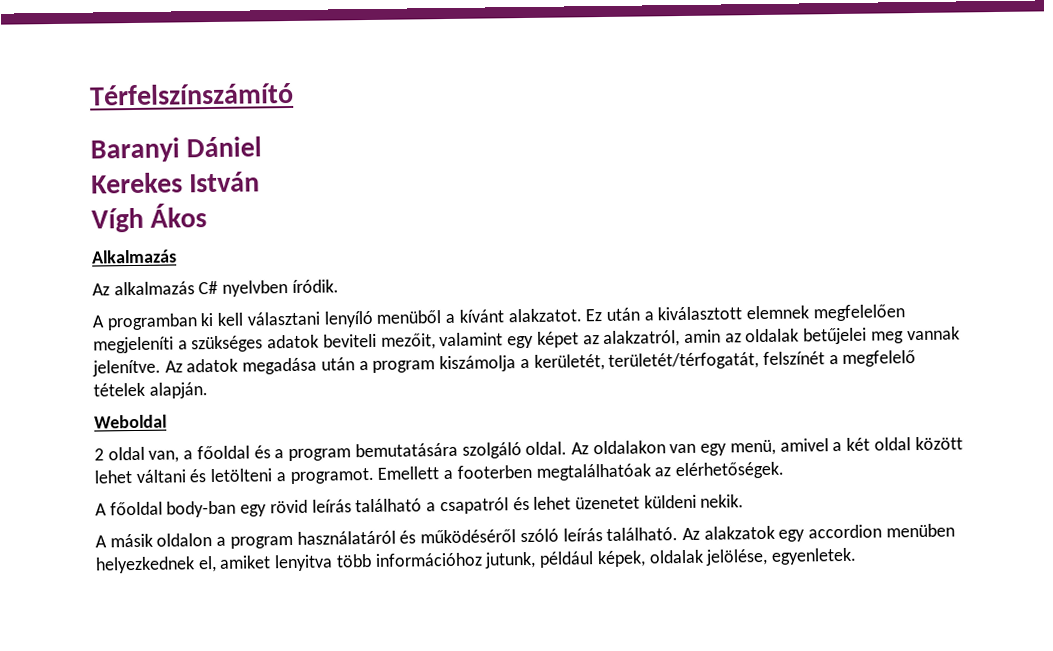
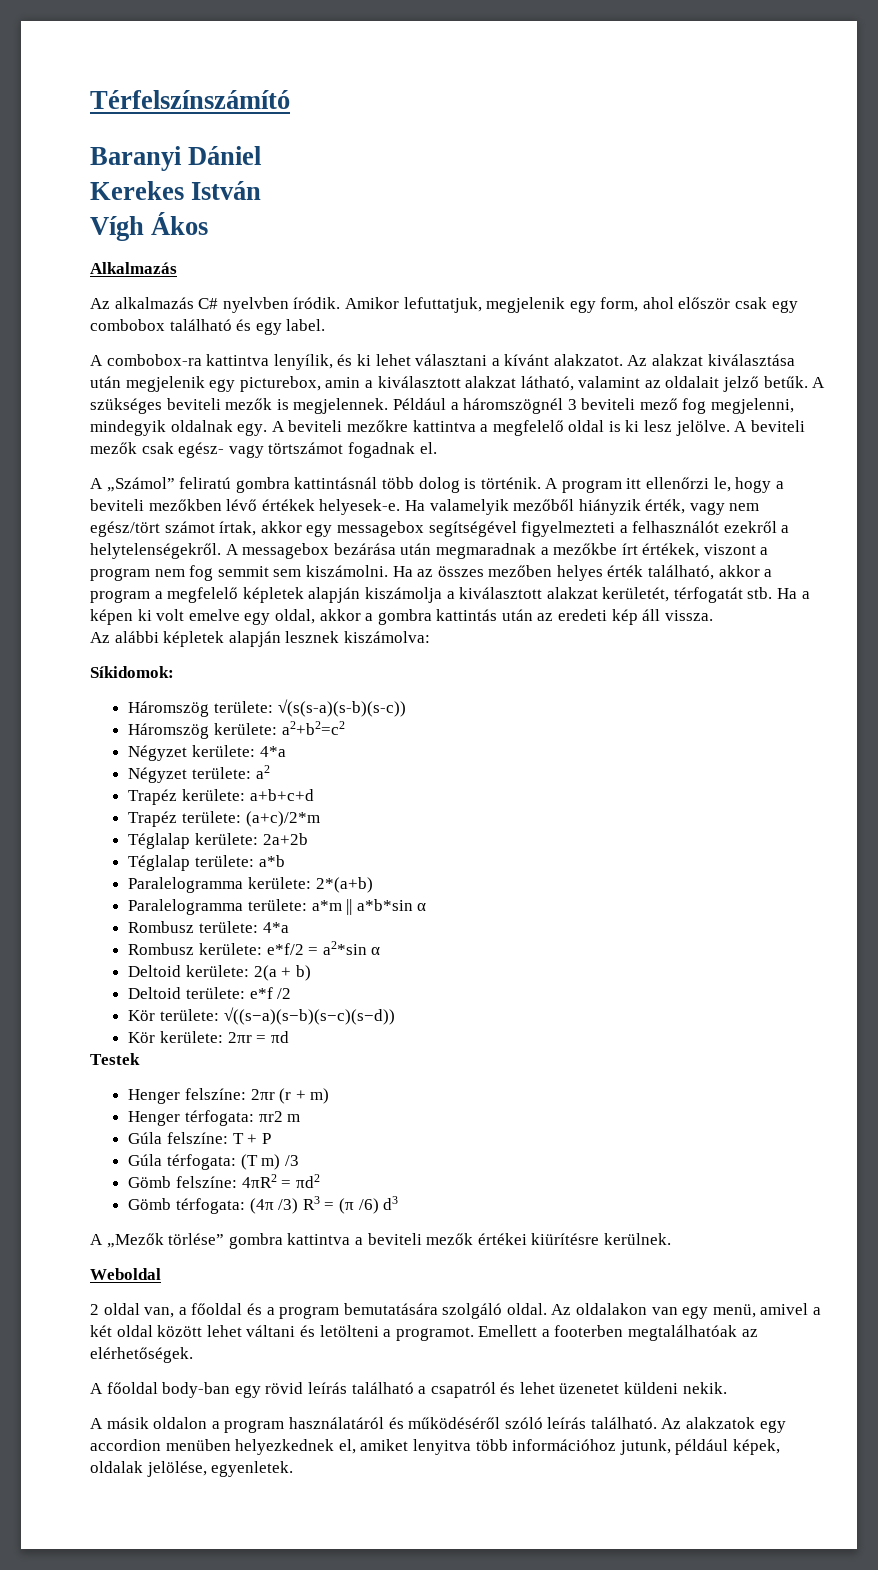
[92,304,905,331] [93,326,960,354] [92,350,917,377] [93,382,208,399] // A programban ki kell választani lenyíló menüből a kívánt alakzatot. Ez után a kiválasztott elemnek megfelelően megjeleníti a szükséges adatok beviteli mezőit, valamint egy képet az alakzatról, amin az oldalak betűjelei meg vannak jelenítve. Az adatok megadása után a program kiszámolja a kerületét, területét/térfogatát, felszínét a megfelelő tételek alapján. -> [344,297,798,313] [90,319,326,335] [90,354,795,370] [90,376,826,392] [90,398,795,414] [90,420,805,436] [90,442,437,458] [90,477,784,493] [90,499,760,515] [90,521,790,537] [90,543,769,559] [90,565,773,581] [90,587,810,603] [90,609,713,625] [90,631,430,647] [90,666,174,678] [128,699,406,717] [128,721,345,739] [128,745,286,761] [128,765,270,783] [128,789,314,805] [128,811,320,827] [128,833,308,849] [128,855,285,871] [128,877,373,893] [128,899,427,915] [128,921,289,933] [128,941,381,955] [128,965,311,981] [128,987,292,999] [128,1007,395,1025] [128,1031,289,1043] [90,1053,140,1065] [128,1088,330,1104] [128,1110,301,1126] [128,1132,271,1144] [128,1154,299,1170] [128,1174,320,1188] [128,1196,399,1214] [90,1233,671,1249] Amikor lefuttatjuk, megjelenik egy form, ahol először csak egy combobox található és egy label. // A combobox-ra kattintva lenyílik, és ki lehet választani a kívánt alakzatot. Az alakzat kiválasztása után megjelenik egy picturebox, amin a kiválasztott alakzat látható, valamint az oldalait jelző betűk. A szükséges beviteli mezők is megjelennek. Például a háromszögnél 3 beviteli mező fog megjelenni, mindegyik oldalnak egy. A beviteli mezőkre kattintva a megfelelő oldal is ki lesz jelölve. A beviteli mezők csak egész- vagy törtszámot fogadnak el. // A „Számol” feliratú gombra kattintásnál több dolog is történik. A program itt ellenőrzi le, hogy a beviteli mezőkben lévő értékek helyesek-e. Ha valamelyik mezőből hiányzik érték, vagy nem egész/tört számot írtak, akkor egy messagebox segítségével figyelmezteti a felhasználót ezekről a helytelenségekről. A messagebox bezárása után megmaradnak a mezőkbe írt értékek, viszont a program nem fog semmit sem kiszámolni. Ha az összes mezőben helyes érték található, akkor a program a megfelelő képletek alapján kiszámolja a kiválasztott alakzat kerületét, térfogatát stb. Ha a képen ki volt emelve egy oldal, akkor a gombra kattintás után az eredeti kép áll vissza. // Az alábbi képletek alapján lesznek kiszámolva: // Síkidomok: // Háromszög területe: √(s(s-a)(s-b)(s-c)) // Háromszög kerülete: a2+b2=c2 // Négyzet kerülete: 4*a // Négyzet területe: a2 // Trapéz kerülete: a+b+c+d // Trapéz területe: (a+c)/2*m // Téglalap kerülete: 2a+2b // Téglalap területe: a*b // Paralelogramma kerülete: 2*(a+b) // Paralelogramma területe: a*m || a*b*sin α // Rombusz területe: 4*a // Rombusz kerülete: e*f/2 = a2*sin α // Deltoid kerülete: 2(a + b) // Deltoid területe: e*f /2 // Kör területe: √((s−a)(s−b)(s−c)(s−d)) // Kör kerülete: 2πr = πd // Testek // Henger felszíne: 2πr (r + m) // Henger térfogata: πr2 m // Gúla felszíne: T + P // Gúla térfogata: (T m) /3 // Gömb felszíne: 4πR2 = πd2 // Gömb térfogata: (4π /3) R3 = (π /6) d3 // A „Mezők törlése” gombra kattintva a beviteli mezők értékei kiürítésre kerülnek.

